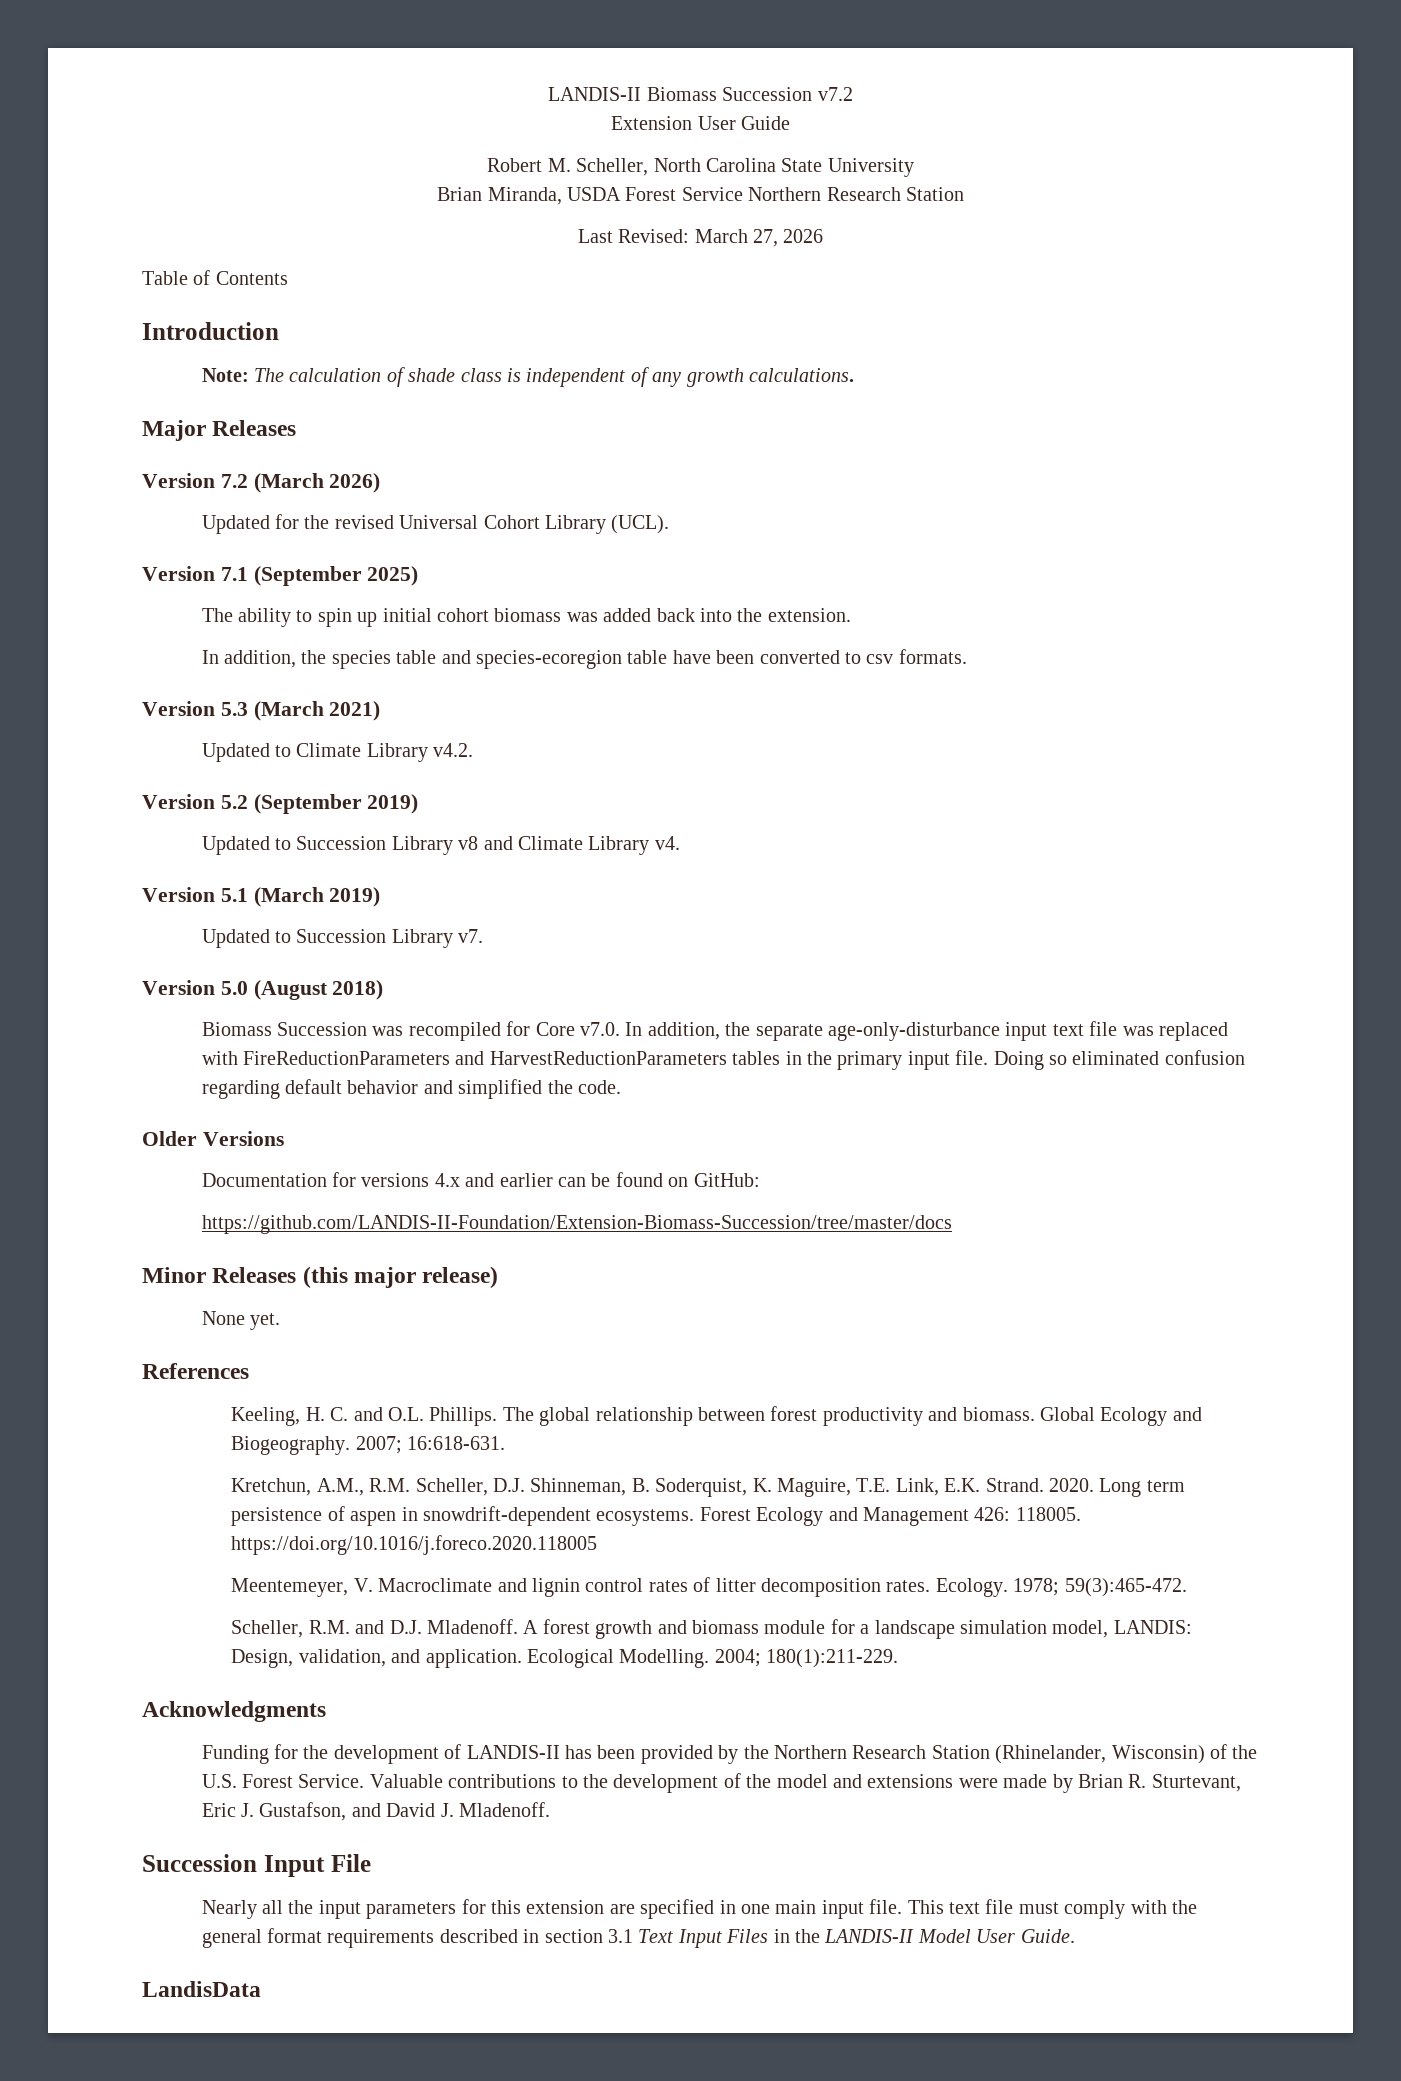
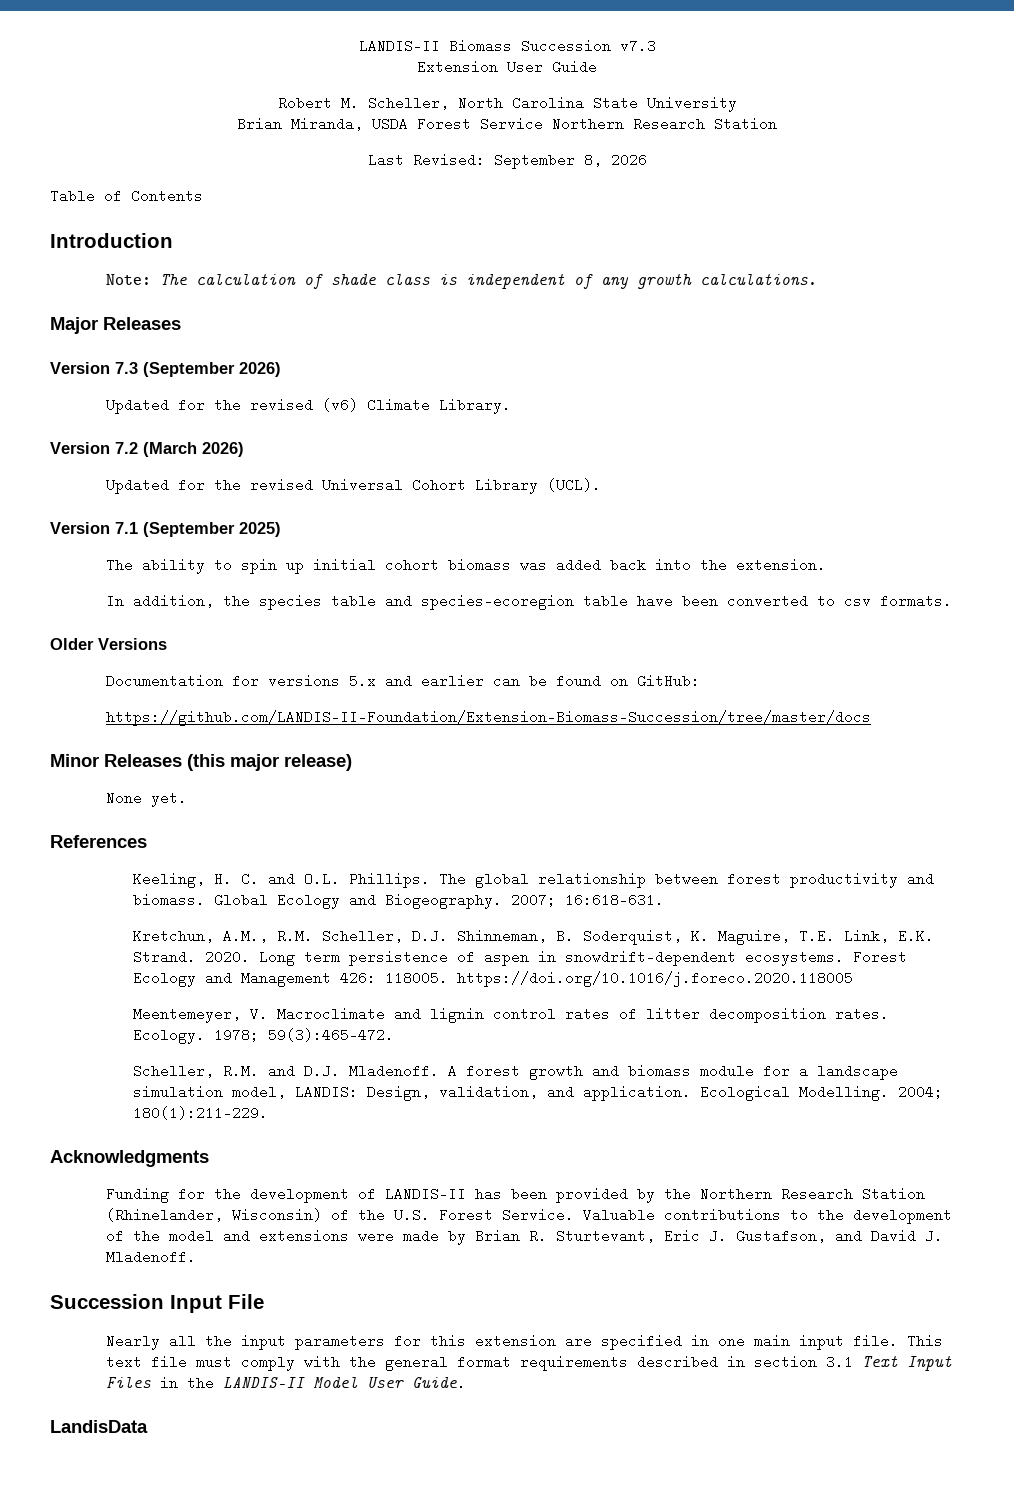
[817,87,853,101] v7.2 -> [619,39,656,53] v7.3
[694,229,778,247] March 27, -> [493,153,602,169] September 8,
(297, 428) none -> [50,362,281,377] [105,398,511,414] // Version 7.3 (September 2026) // Updated for the revised (v6) Climate Library.
[142,701,381,721] [201,743,474,762] [142,794,419,814] [201,836,680,855] [142,887,381,907] [201,929,484,948] [142,980,384,1000] [201,1021,1228,1041] [201,1050,1245,1070] [201,1079,621,1099] // Version 5.3 (March 2021) // Updated to Climate Library v4.2. // Version 5.2 (September 2019) // Updated to Succession Library v8 and Climate Library v4. // Version 5.1 (March 2019) // Updated to Succession Library v7. // Version 5.0 (August 2018) // Biomass Succession was recompiled for Core v7.0. In addition, the separate age-only-disturbance input text file was replaced with FireReductionParameters and HarvestReductionParameters tables in the primary input file. Doing so eliminated confusion regarding default behavior and simplified the code. -> (952, 601) none
[434,1173,460,1187] 4.x -> [348,674,376,688] 5.x

